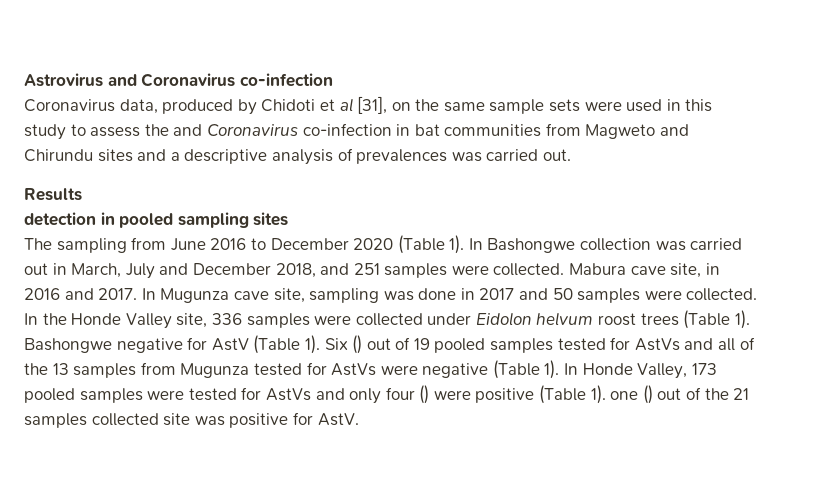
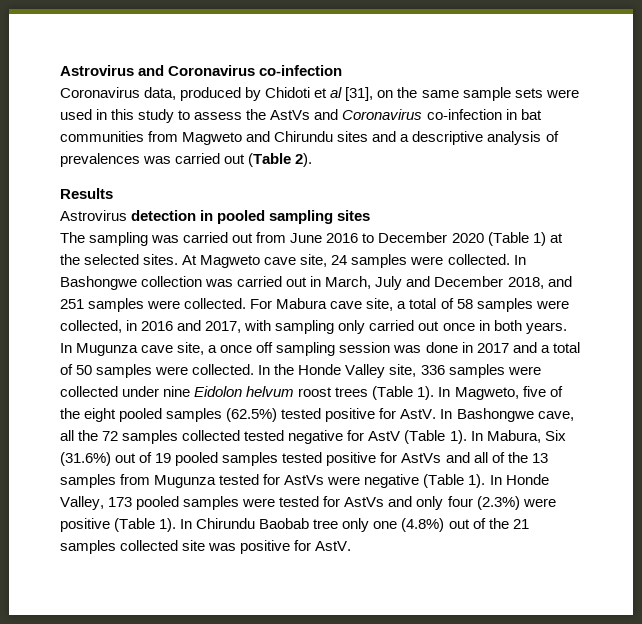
(169, 130) none -> [270,110,311,120] AstVs
[542,149,571,161] out. -> [224,153,313,167] out (Table 2).
(82, 194) none -> [60,210,127,221] Astrovirus
(127, 245) none -> [151,232,254,243] was carried out
[449,235,465,254] 1). -> [532,232,563,246] [60,254,510,268] 1) at the selected sites. At Magweto cave site, 24 samples were collected.
(565, 269) none -> [250,299,273,309] For
[705,263,720,275] [24,288,380,303] in 2016 and 2017. In Mugunza cave site, sampling -> [397,298,569,312] [60,320,567,334] [60,342,391,356] a total of 58 samples were collected, in 2016 and 2017, with sampling only carried out once in both years. In Mugunza cave site, a once off sampling session
(549, 294) none -> [540,342,580,353] [60,364,73,375] a total of
(472, 319) none -> [163,386,191,397] nine
[24,338,112,353] Bashongwe -> [438,386,563,400] [60,408,574,422] [60,430,285,444] In Magweto, five of the eight pooled samples (62.5%) tested positive for AstV. In Bashongwe cave, all the 72 samples collected tested
[324,335,363,354] Six () -> [470,430,566,443] [60,452,111,466] In Mabura, Six (31.6%)
(606, 344) none -> [326,452,377,466] positive
[419,385,430,404] () -> [476,496,520,510] (2.3%)
[610,385,653,404] one () -> [180,518,445,532] In Chirundu Baobab tree only one (4.8%)

